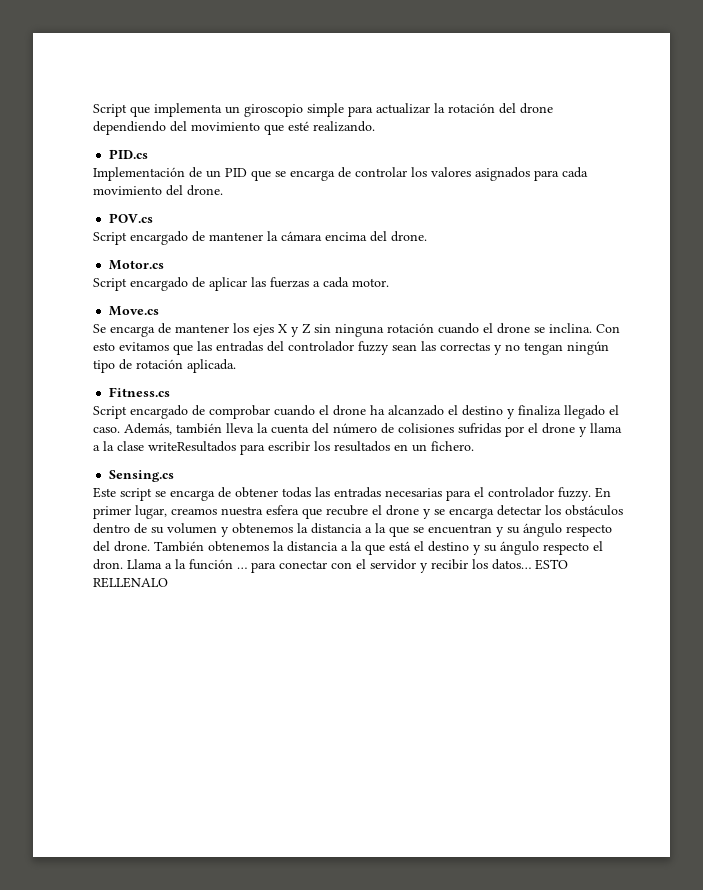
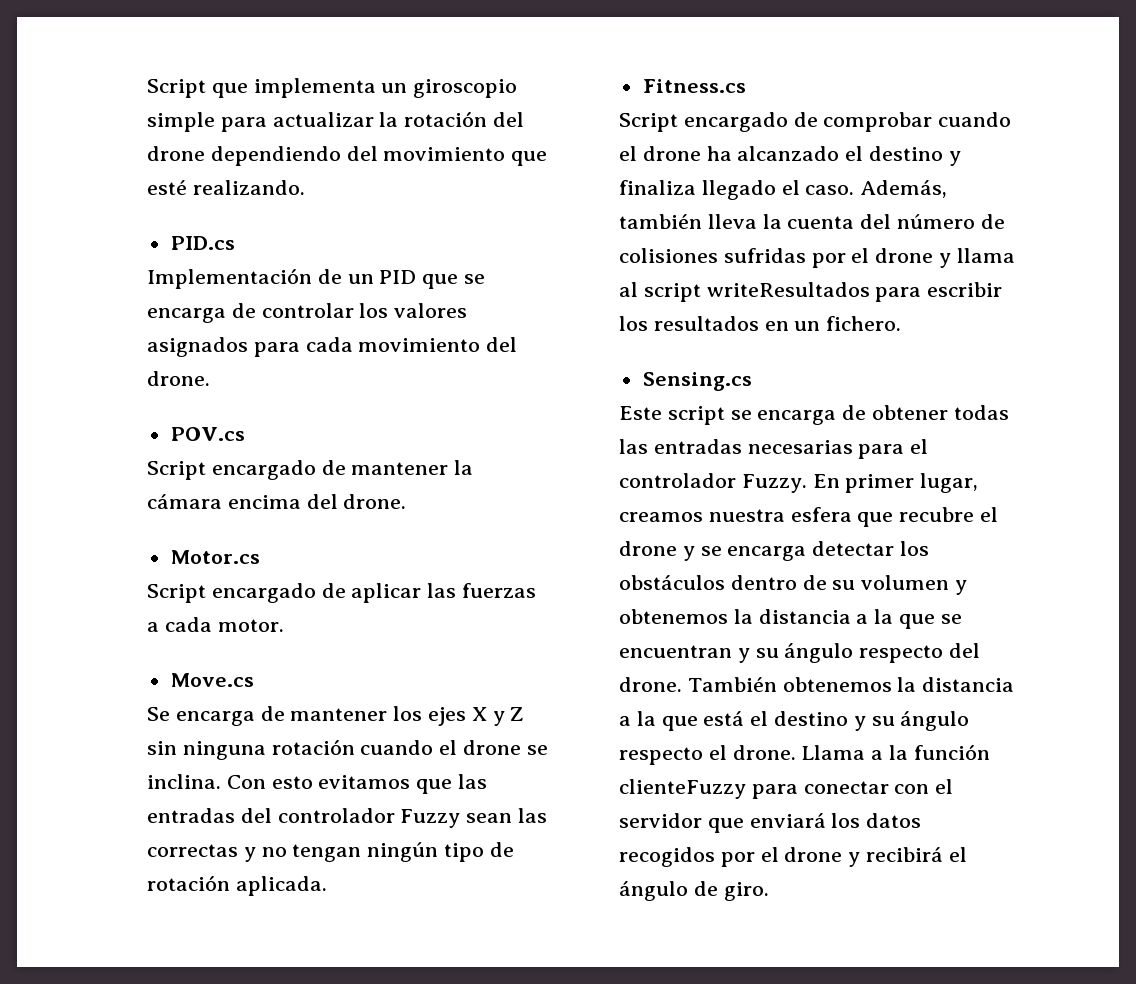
[358,341,390,355] fuzzy -> [400,809,461,828] Fuzzy
[93,441,145,451] a la clase -> [618,282,701,302] al script
[558,487,592,501] fuzzy. -> [741,474,807,493] Fuzzy.
[93,559,124,570] dron. -> [732,745,796,760] drone.
[237,567,248,569] … -> [618,779,746,799] clienteFuzzy
[420,559,569,573] [93,577,169,588] y recibir los datos… ESTO RELLENALO -> [707,813,922,833] [618,847,967,867] [618,881,769,901] que enviará los datos recogidos por el drone y recibirá el ángulo de giro.

